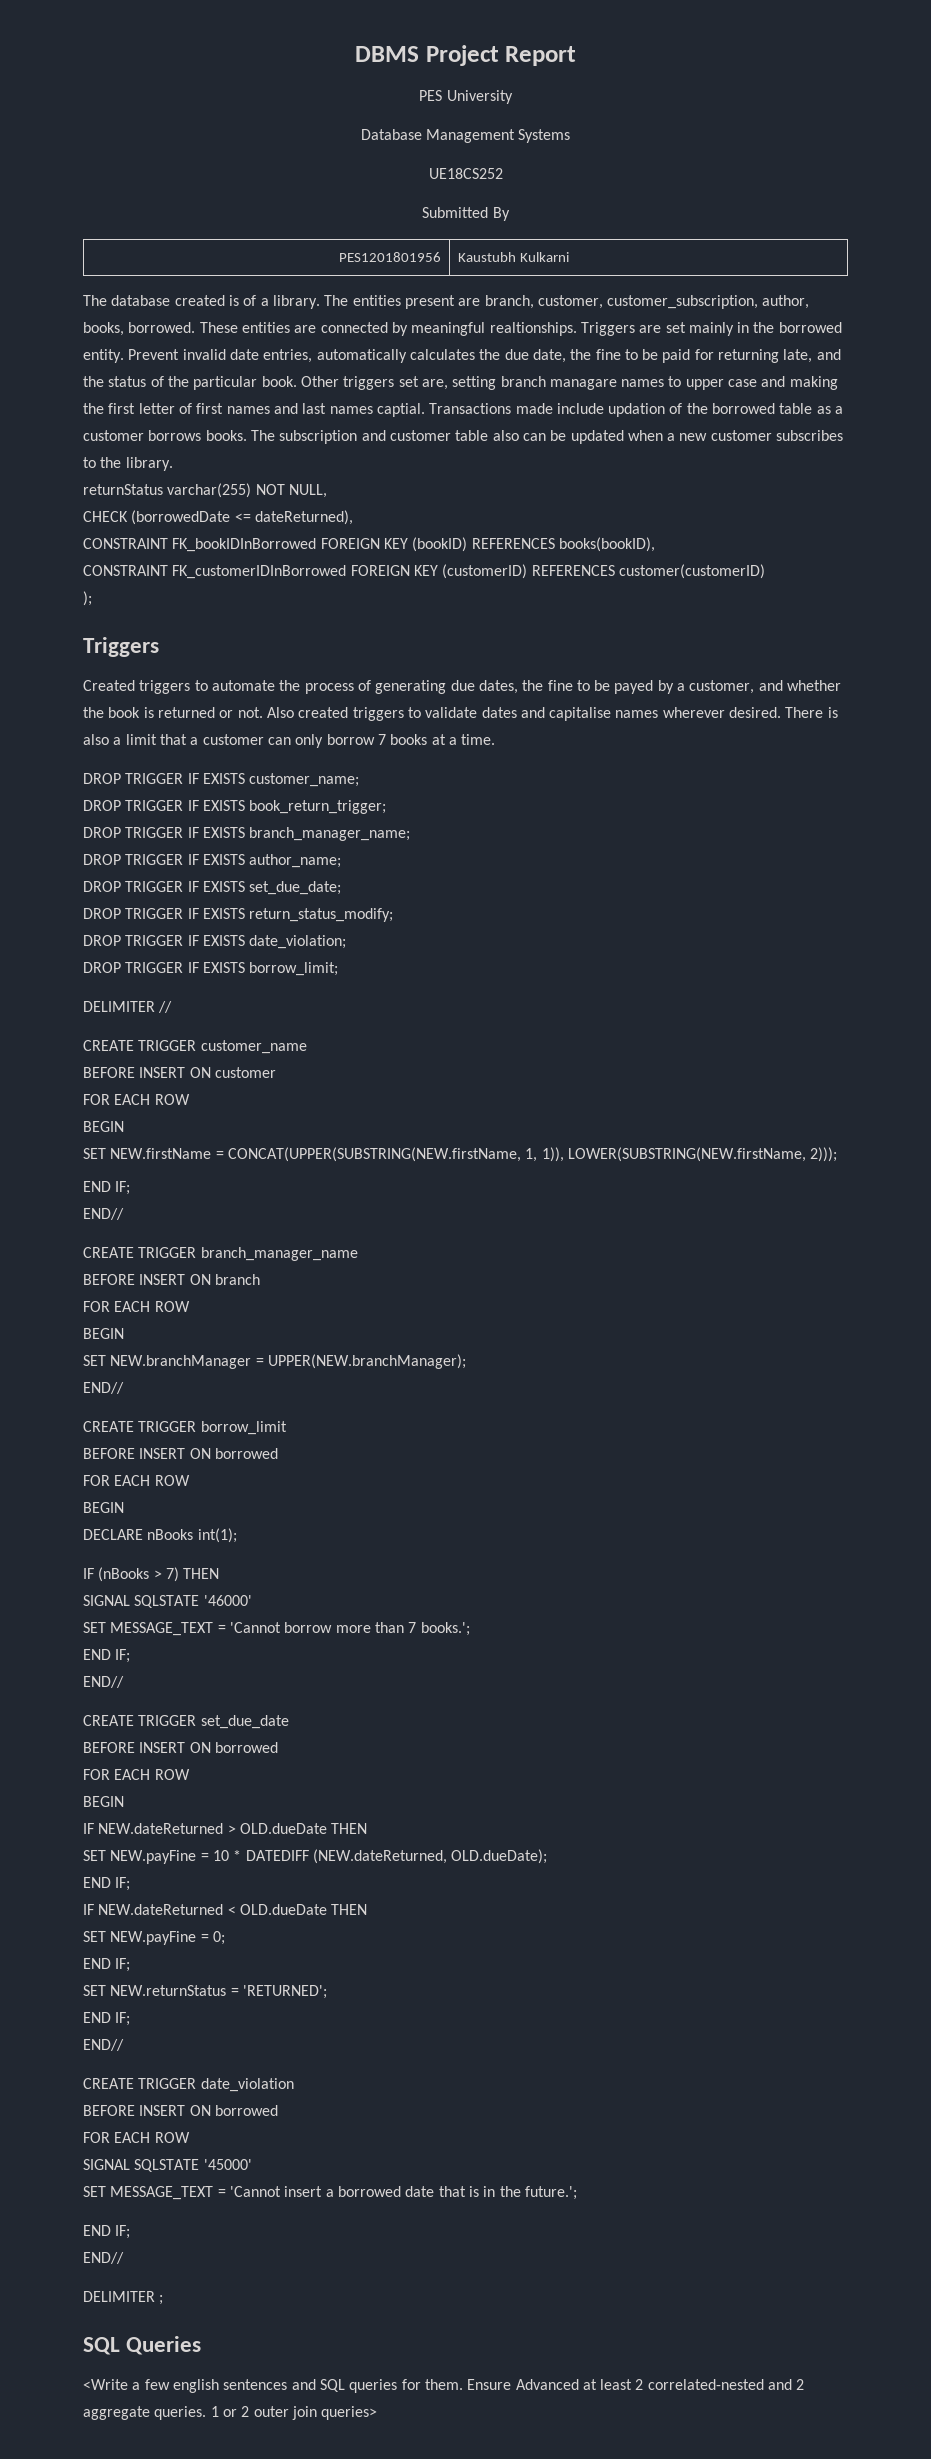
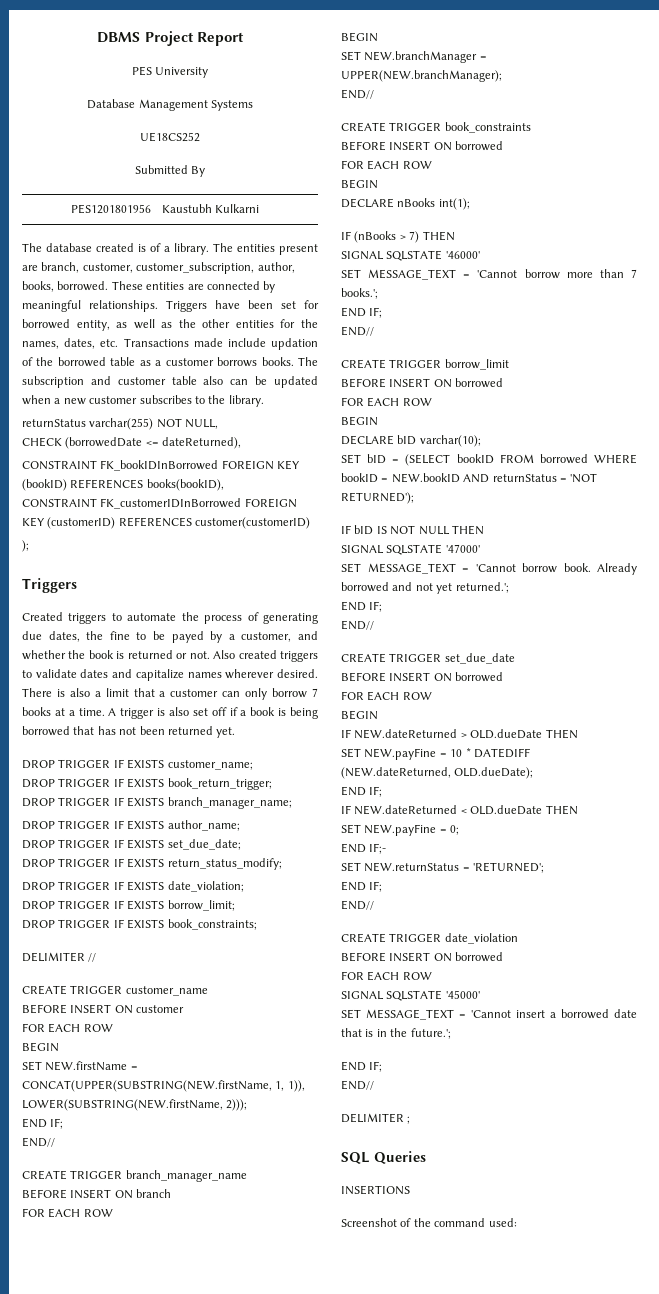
[489,322,842,336] [83,349,841,363] [83,376,838,390] [83,403,425,417] realtionships. Triggers are set mainly in the borrowed entity. Prevent invalid date entries, automatically calculates the due date, the fine to be paid for returning late, and the status of the particular book. Other triggers set are, setting branch managare names to upper case and making the first letter of first names and last names captial. -> [89,300,319,312] [22,319,318,331] [22,338,119,349] relationships. Triggers have been set for borrowed entity, as well as the other entities for the names, dates, etc.
[549,707,612,721] capitalise -> [135,669,184,681] capitalize
(496, 739) none -> [108,707,318,719] [22,726,236,738] A trigger is also set off if a book is being borrowed that has not been returned yet.
(339, 969) none -> [22,919,257,930] // DROP TRIGGER IF EXISTS book_constraints;
[200,1421,287,1435] borrow_limit -> [444,122,531,133] book_constraints
(124, 1682) none -> [341,359,509,370] [341,378,504,388] [341,397,432,407] [341,416,378,426] [341,435,481,447] [341,454,637,466] [341,473,598,483] [341,492,414,504] [341,525,484,535] [341,544,480,555] [341,563,637,575] [341,582,509,594] [341,601,383,612] [341,620,374,630] // CREATE TRIGGER borrow_limit // BEFORE INSERT ON borrowed // FOR EACH ROW // BEGIN // DECLARE bID varchar(10); // SET bID = (SELECT bookID FROM borrowed WHERE bookID = NEW.bookID AND returnStatus = 'NOT RETURNED'); // IF bID IS NOT NULL THEN // SIGNAL SQLSTATE '47000' // SET MESSAGE_TEXT = 'Cannot borrow book. Already borrowed and not yet returned.'; // END IF; // END//
[115,1958,131,1972] IF; -> [369,843,387,854] IF;-
[83,2379,805,2393] [83,2406,378,2420] <Write a few english sentences and SQL queries for them. Ensure Advanced at least 2 correlated-nested and 2 aggregate queries. 1 or 2 outer join queries> -> [341,1185,410,1195] [341,1218,517,1227] INSERTIONS // Screenshot of the command used:

